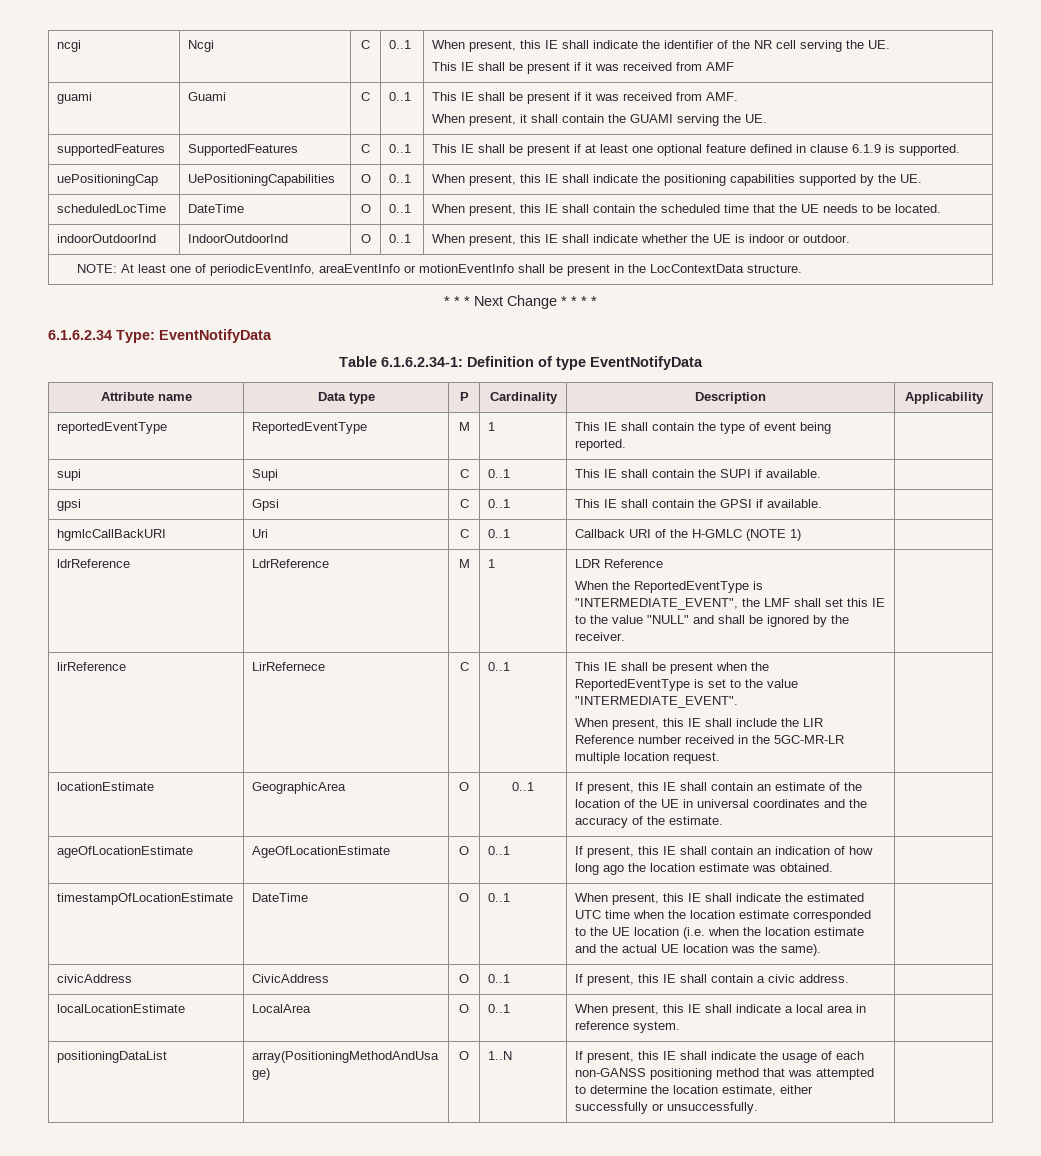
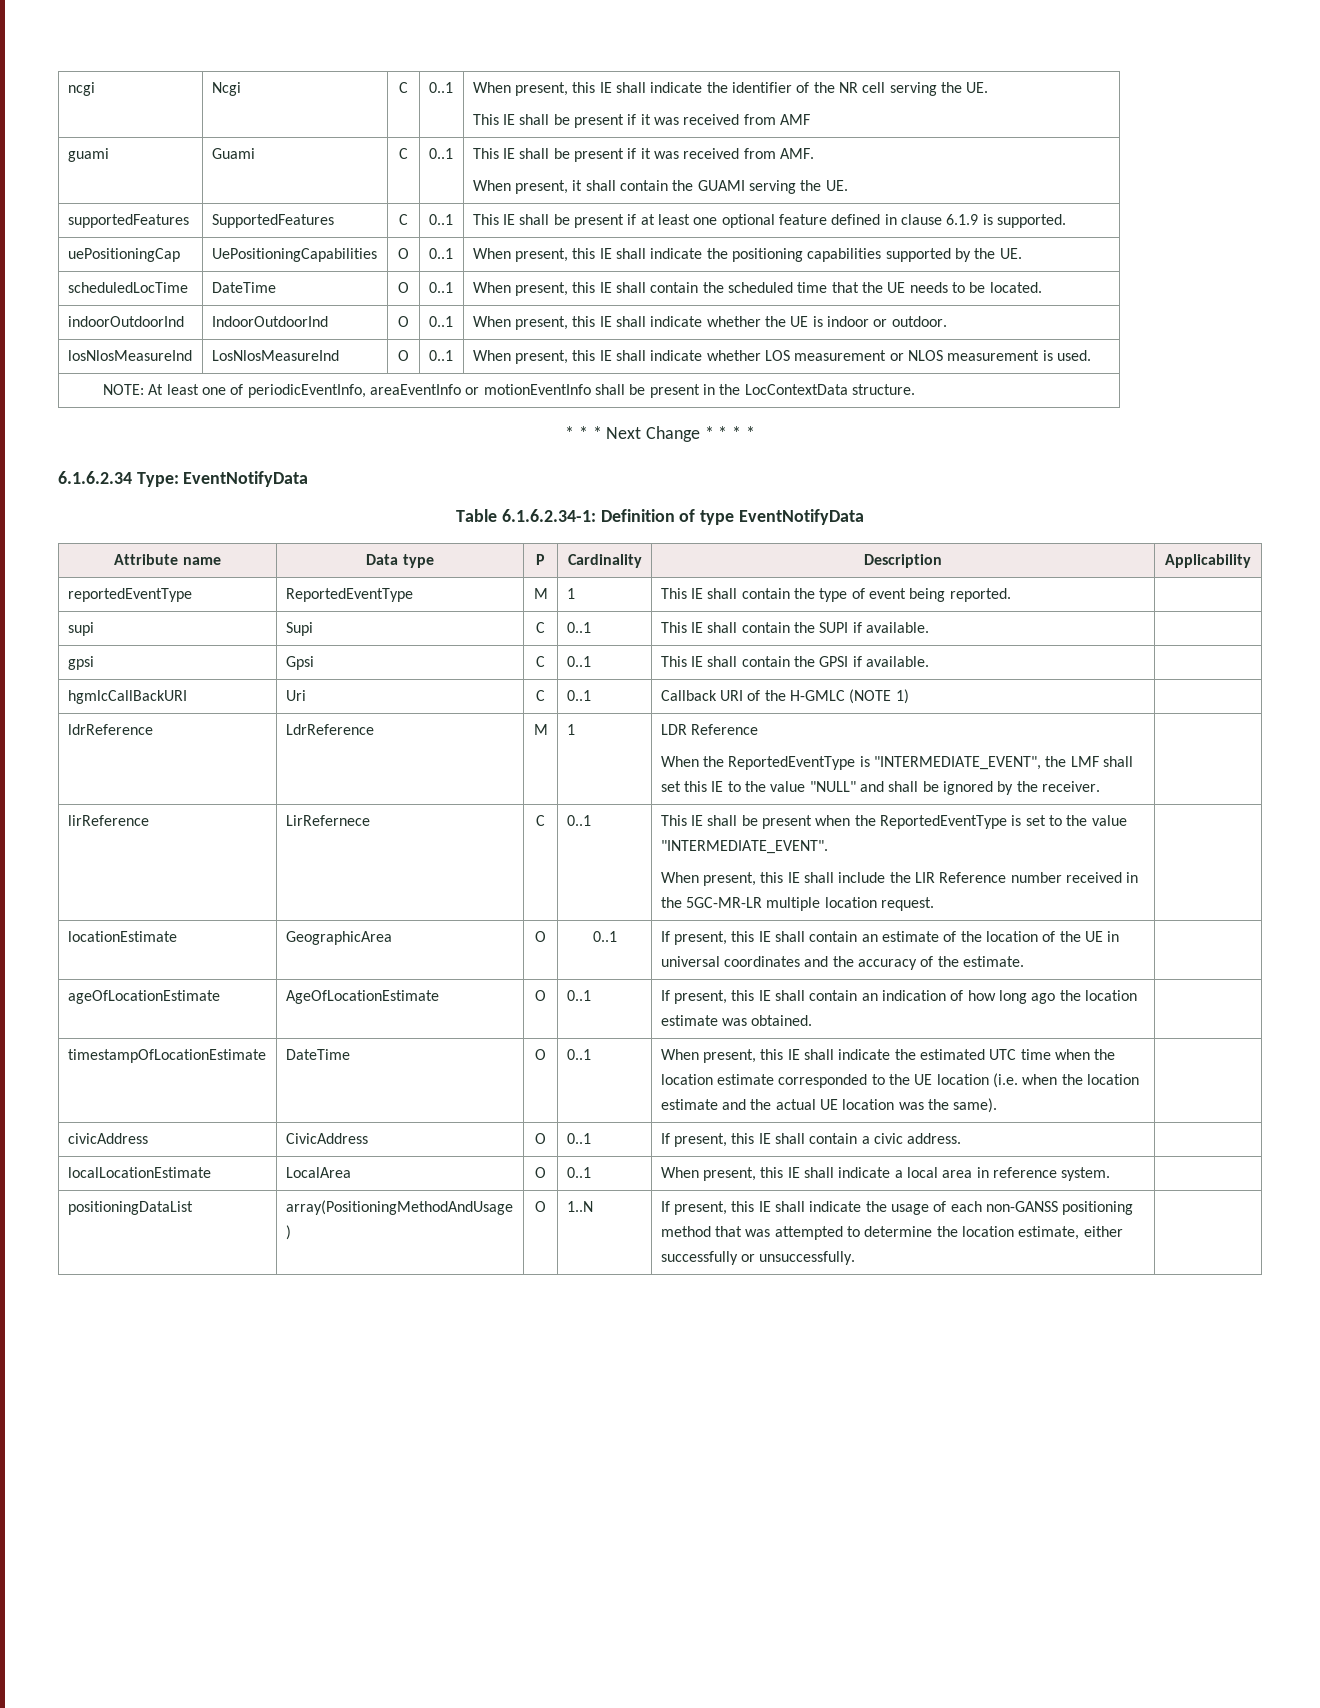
(851, 238) none -> [67,350,192,361] [211,350,339,361] [398,350,409,361] [428,350,453,361] [472,350,1091,364] // losNlosMeasureInd | LosNlosMeasureInd | O | 0..1 | When present, this IE shall indicate whether LOS measurement or NLOS measurement is used.

